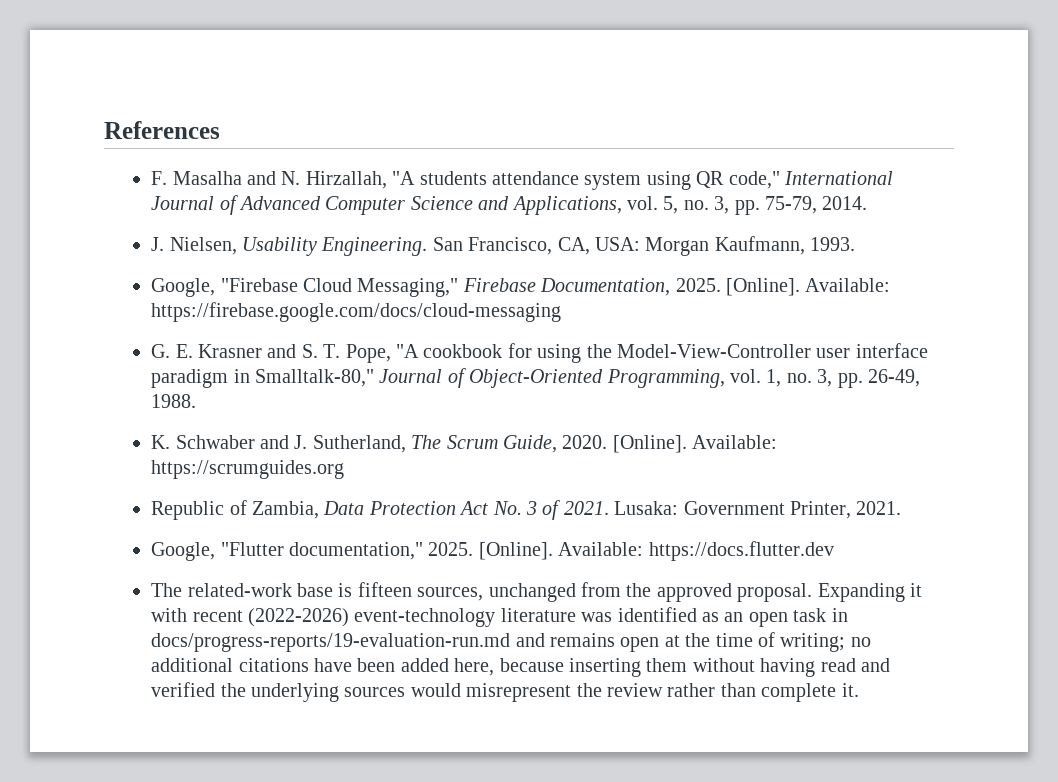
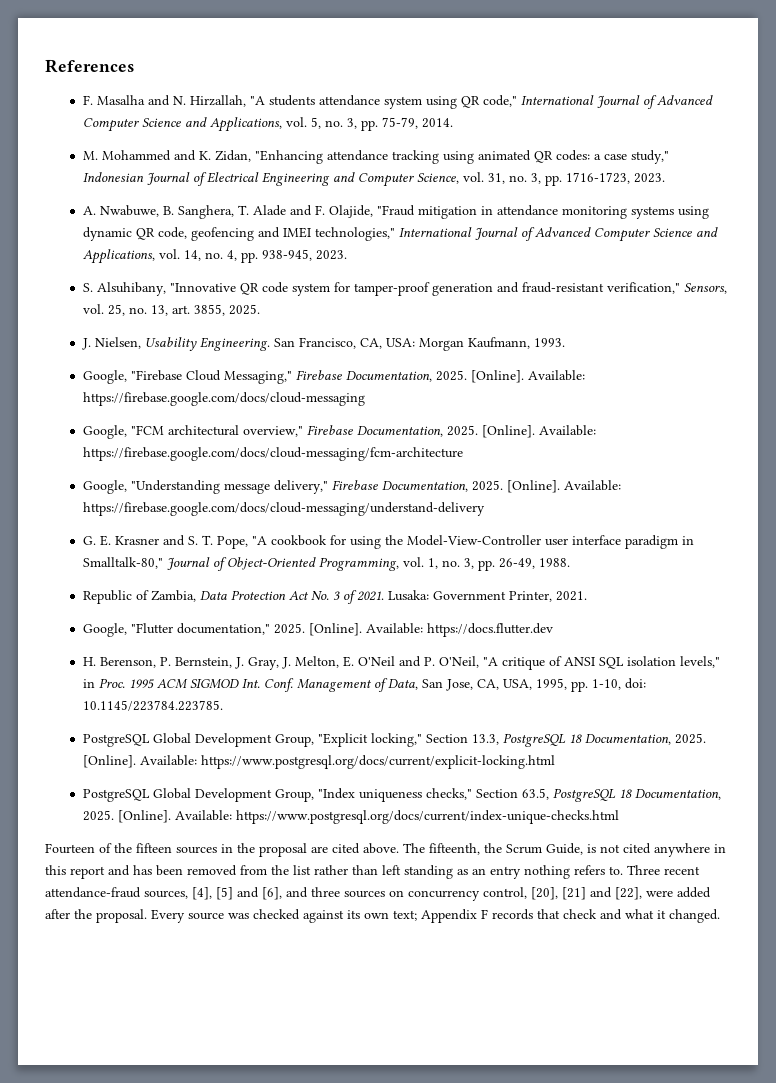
(868, 203) none -> [82,150,669,164] [82,172,665,187] [82,205,709,219] [82,227,718,242] [82,249,347,264] [82,282,727,296] [82,304,260,316] // M. Mohammed and K. Zidan, "Enhancing attendance tracking using animated QR codes: a case study," Indonesian Journal of Electrical Engineering and Computer Science, vol. 31, no. 3, pp. 1716-1723, 2023. // A. Nwabuwe, B. Sanghera, T. Alade and F. Olajide, "Fraud mitigation in attendance monitoring systems using dynamic QR code, geofencing and IMEI technologies," International Journal of Advanced Computer Science and Applications, vol. 14, no. 4, pp. 938-945, 2023. // S. Alsuhibany, "Innovative QR code system for tamper-proof generation and fraud-resistant verification," Sensors, vol. 25, no. 13, art. 3855, 2025.
(562, 312) none -> [82,425,596,439] [82,447,463,461] [82,480,621,494] [82,502,485,516] // Google, "FCM architectural overview," Firebase Documentation, 2025. [Online]. Available: https://firebase.google.com/docs/cloud-messaging/fcm-architecture // Google, "Understanding message delivery," Firebase Documentation, 2025. [Online]. Available: https://firebase.google.com/docs/cloud-messaging/understand-delivery
[151,435,778,453] [151,460,345,479] // K. Schwaber and J. Sutherland, The Scrum Guide, 2020. [Online]. Available: https://scrumguides.org -> (570, 562) none
[151,582,923,602] [151,607,848,627] [151,632,871,652] [151,658,891,677] [151,682,859,702] The related-work base is fifteen sources, unchanged from the approved proposal. Expanding it with recent (2022-2026) event-technology literature was identified as an open task in docs/progress-reports/19-evaluation-run.md and remains open at the time of writing; no additional citations have been added here, because inserting them without having read and verified the underlying sources would misrepresent the review rather than complete it. -> [82,656,720,670] [82,678,646,692] [82,700,223,711] [82,733,706,747] [82,755,555,769] [82,788,721,802] [82,810,619,824] [45,843,726,857] [45,865,700,879] [45,887,711,901] [45,909,720,923] H. Berenson, P. Bernstein, J. Gray, J. Melton, E. O'Neil and P. O'Neil, "A critique of ANSI SQL isolation levels," in Proc. 1995 ACM SIGMOD Int. Conf. Management of Data, San Jose, CA, USA, 1995, pp. 1-10, doi: 10.1145/223784.223785. // PostgreSQL Global Development Group, "Explicit locking," Section 13.3, PostgreSQL 18 Documentation, 2025. [Online]. Available: https://www.postgresql.org/docs/current/explicit-locking.html // PostgreSQL Global Development Group, "Index uniqueness checks," Section 63.5, PostgreSQL 18 Documentation, 2025. [Online]. Available: https://www.postgresql.org/docs/current/index-unique-checks.html // Fourteen of the fifteen sources in the proposal are cited above. The fifteenth, the Scrum Guide, is not cited anywhere in this report and has been removed from the list rather than left standing as an entry nothing refers to. Three recent attendance-fraud sources, [4], [5] and [6], and three sources on concurrency control, [20], [21] and [22], were added after the proposal. Every source was checked against its own text; Appendix F records that check and what it changed.

